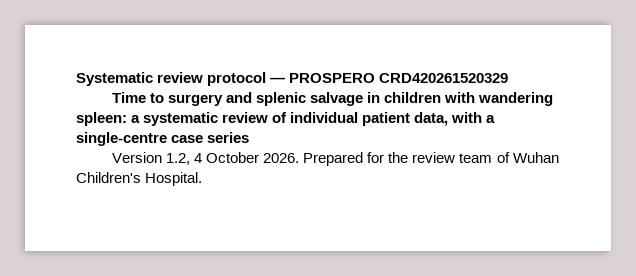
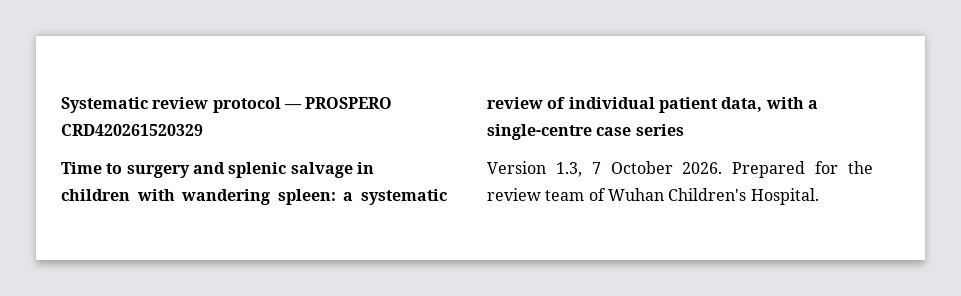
[166,153,203,165] 1.2, 4 -> [555,162,601,177] 1.3, 7

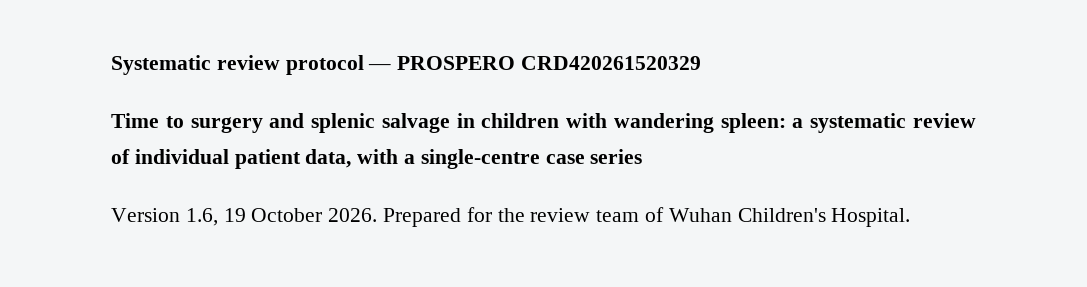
[555,162,601,177] 1.3, 7 -> [185,208,246,226] 1.6, 19

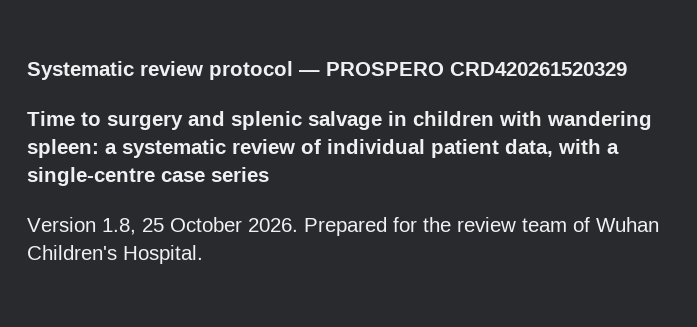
[185,208,246,226] 1.6, 19 -> [102,218,164,235] 1.8, 25

